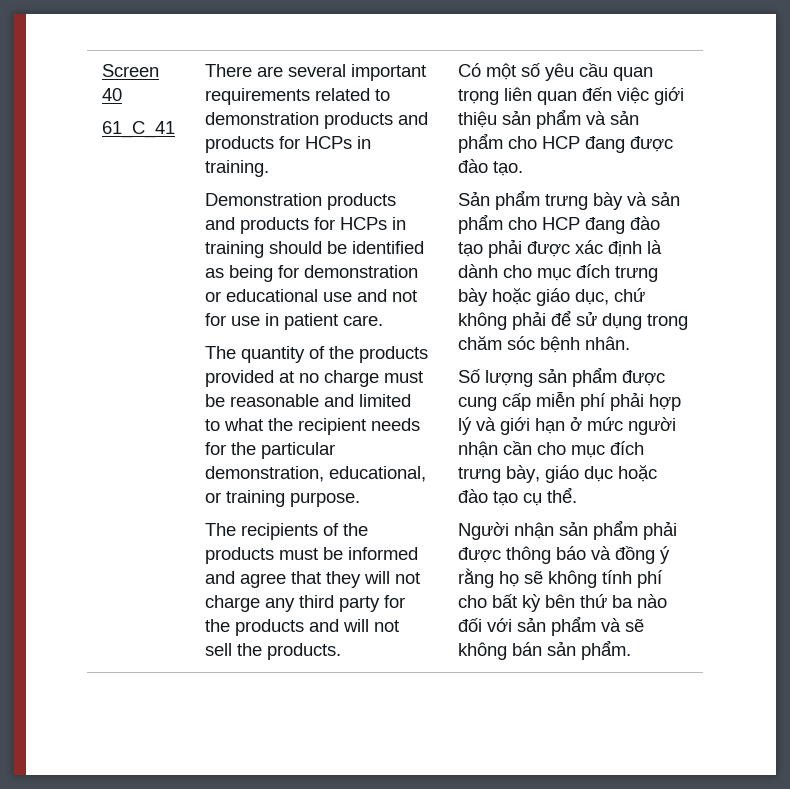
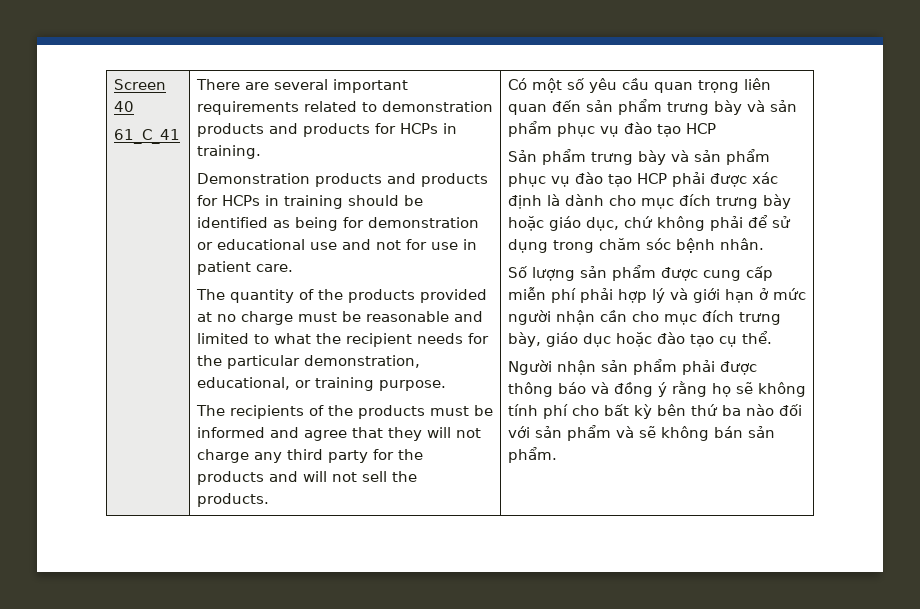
[616,87,684,105] [457,109,639,129] [457,133,673,153] [457,159,523,176] việc giới thiệu sản phẩm và sản phẩm cho HCP đang được đào tạo. -> [585,99,797,115] [507,121,716,137] sản phẩm trưng bày và sản phẩm phục vụ đào tạo HCP
[507,216,660,234] [457,242,483,257] cho HCP đang đào tạo -> [507,172,667,187] phục vụ đào tạo HCP

